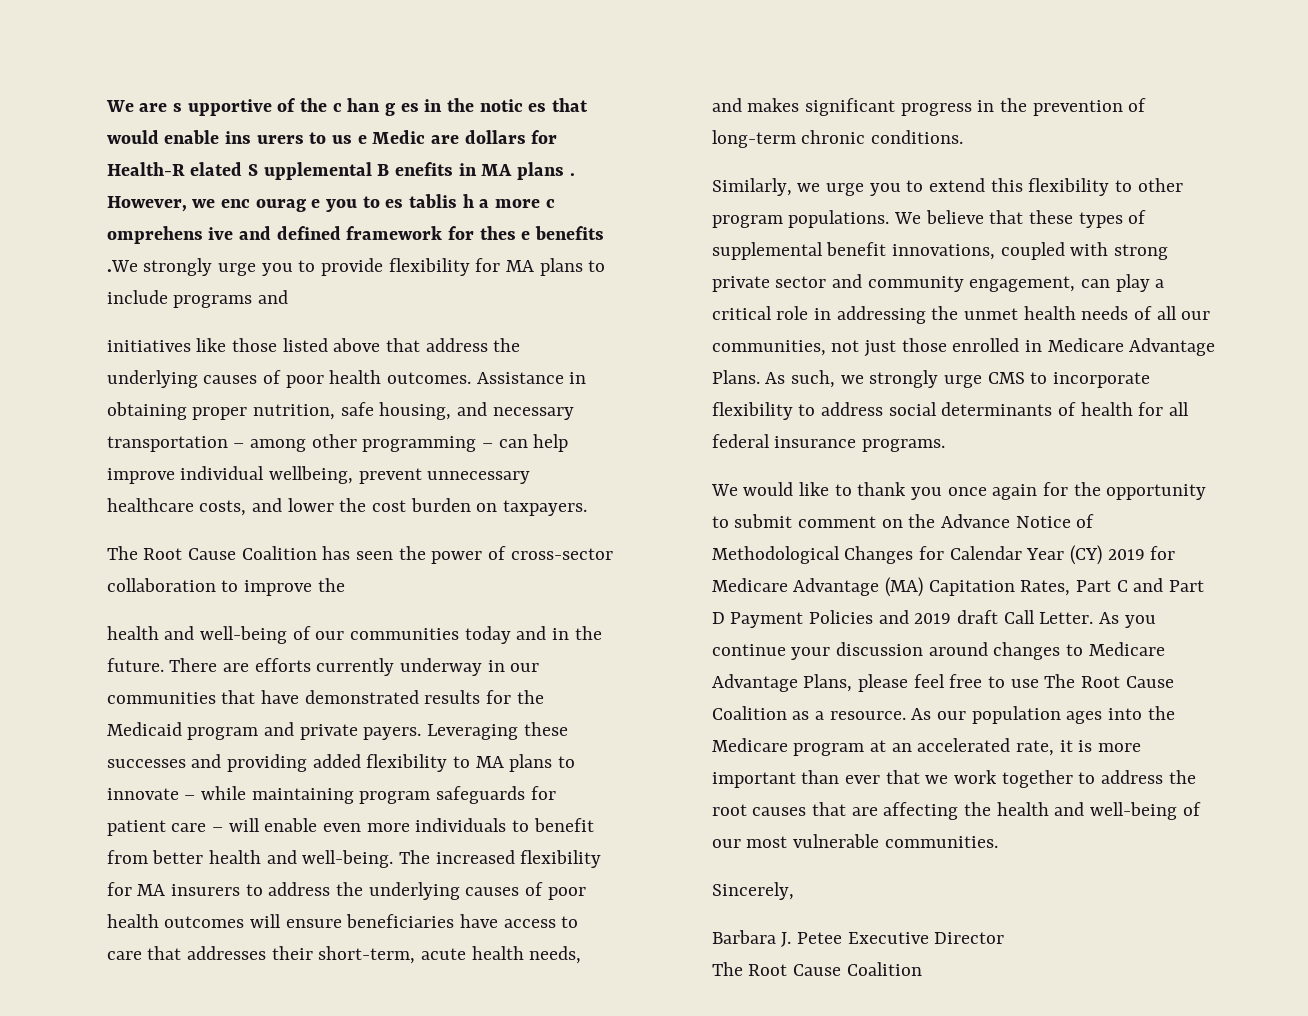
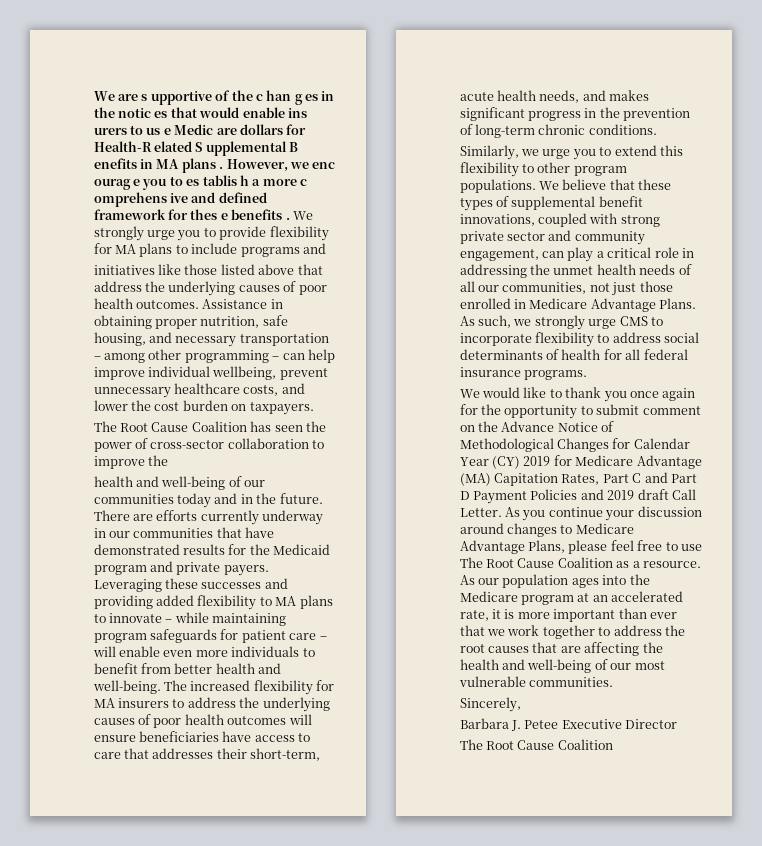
[106,260,138,272] .We -> [285,211,313,220] . We

